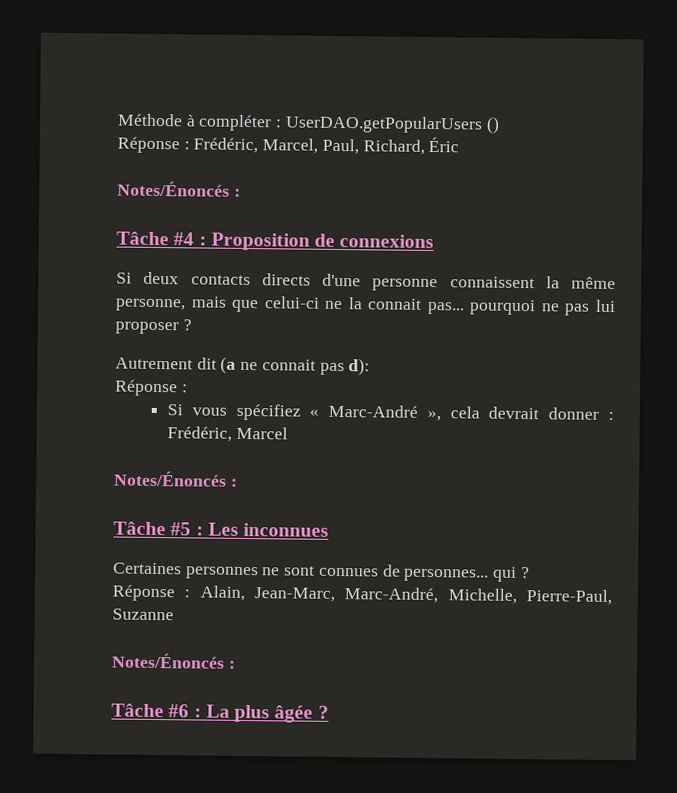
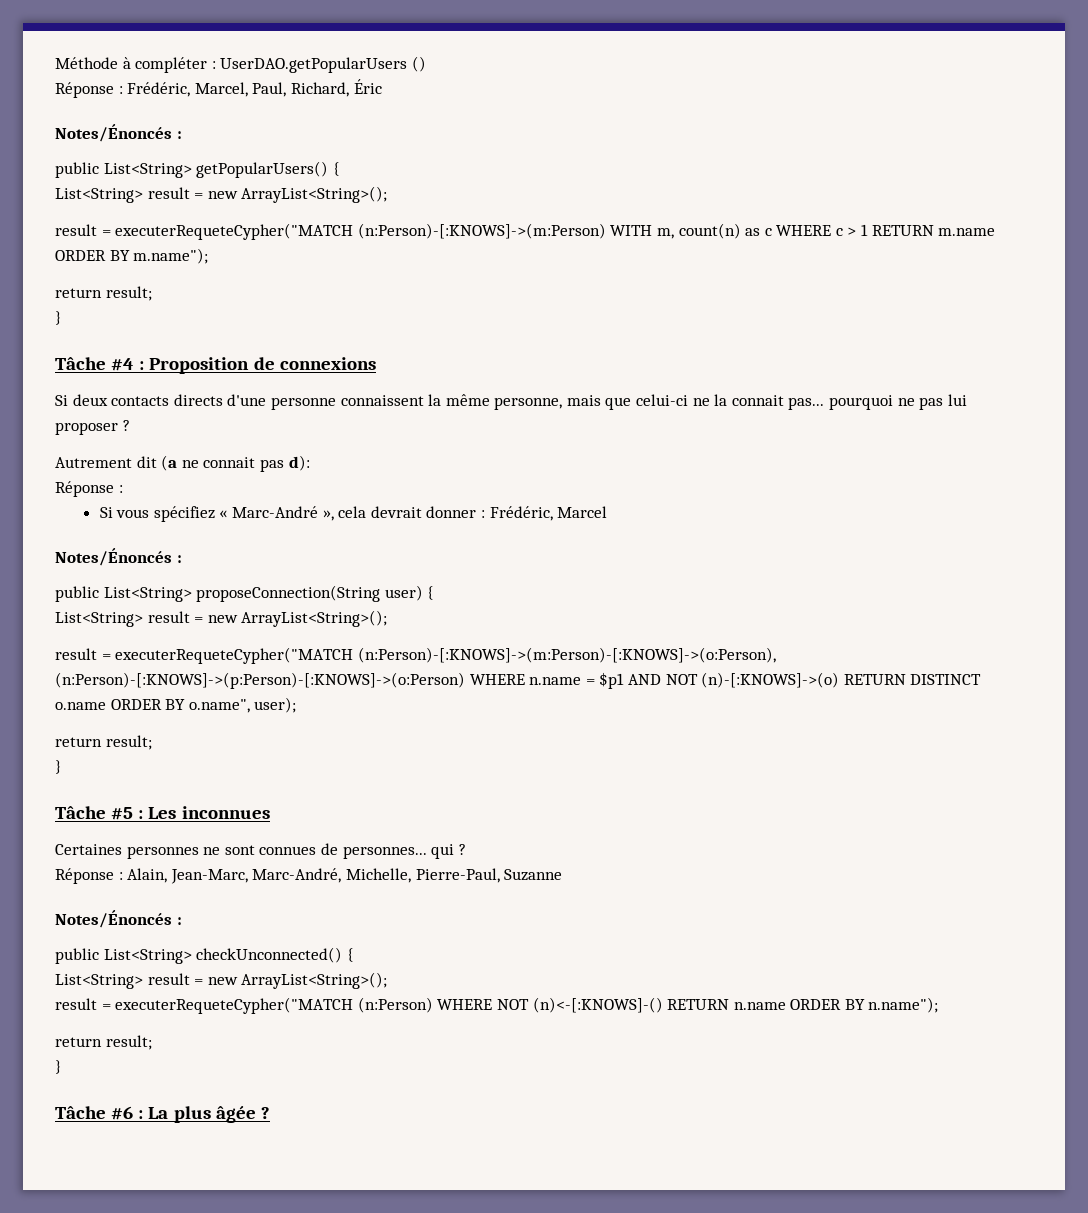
(241, 192) none -> [55,161,340,178] [55,186,388,203] [55,223,996,240] [55,248,209,264] [55,286,152,301] [55,311,62,325] // public List<String> getPopularUsers() { // List<String> result = new ArrayList<String>(); // result = executerRequeteCypher("MATCH (n:Person)-[:KNOWS]->(m:Person) WITH m, count(n) as c WHERE c > 1 RETURN m.name ORDER BY m.name"); // return result; // }
(238, 482) none -> [55,585,435,602] [55,610,388,627] [55,647,776,664] [55,672,982,689] [55,697,297,713] [55,735,152,750] [55,760,62,774] // public List<String> proposeConnection(String user) { // List<String> result = new ArrayList<String>(); // result = executerRequeteCypher("MATCH (n:Person)-[:KNOWS]->(m:Person)-[:KNOWS]->(o:Person), (n:Person)-[:KNOWS]->(p:Person)-[:KNOWS]->(o:Person) WHERE n.name = $p1 AND NOT (n)-[:KNOWS]->(o) RETURN DISTINCT o.name ORDER BY o.name", user); // return result; // }
(236, 664) none -> [55,947,354,964] [55,972,388,989] [55,997,939,1014] [55,1035,152,1050] [55,1060,62,1074] // public List<String> checkUnconnected() { // List<String> result = new ArrayList<String>(); // result = executerRequeteCypher("MATCH (n:Person) WHERE NOT (n)<-[:KNOWS]-() RETURN n.name ORDER BY n.name"); // return result; // }

